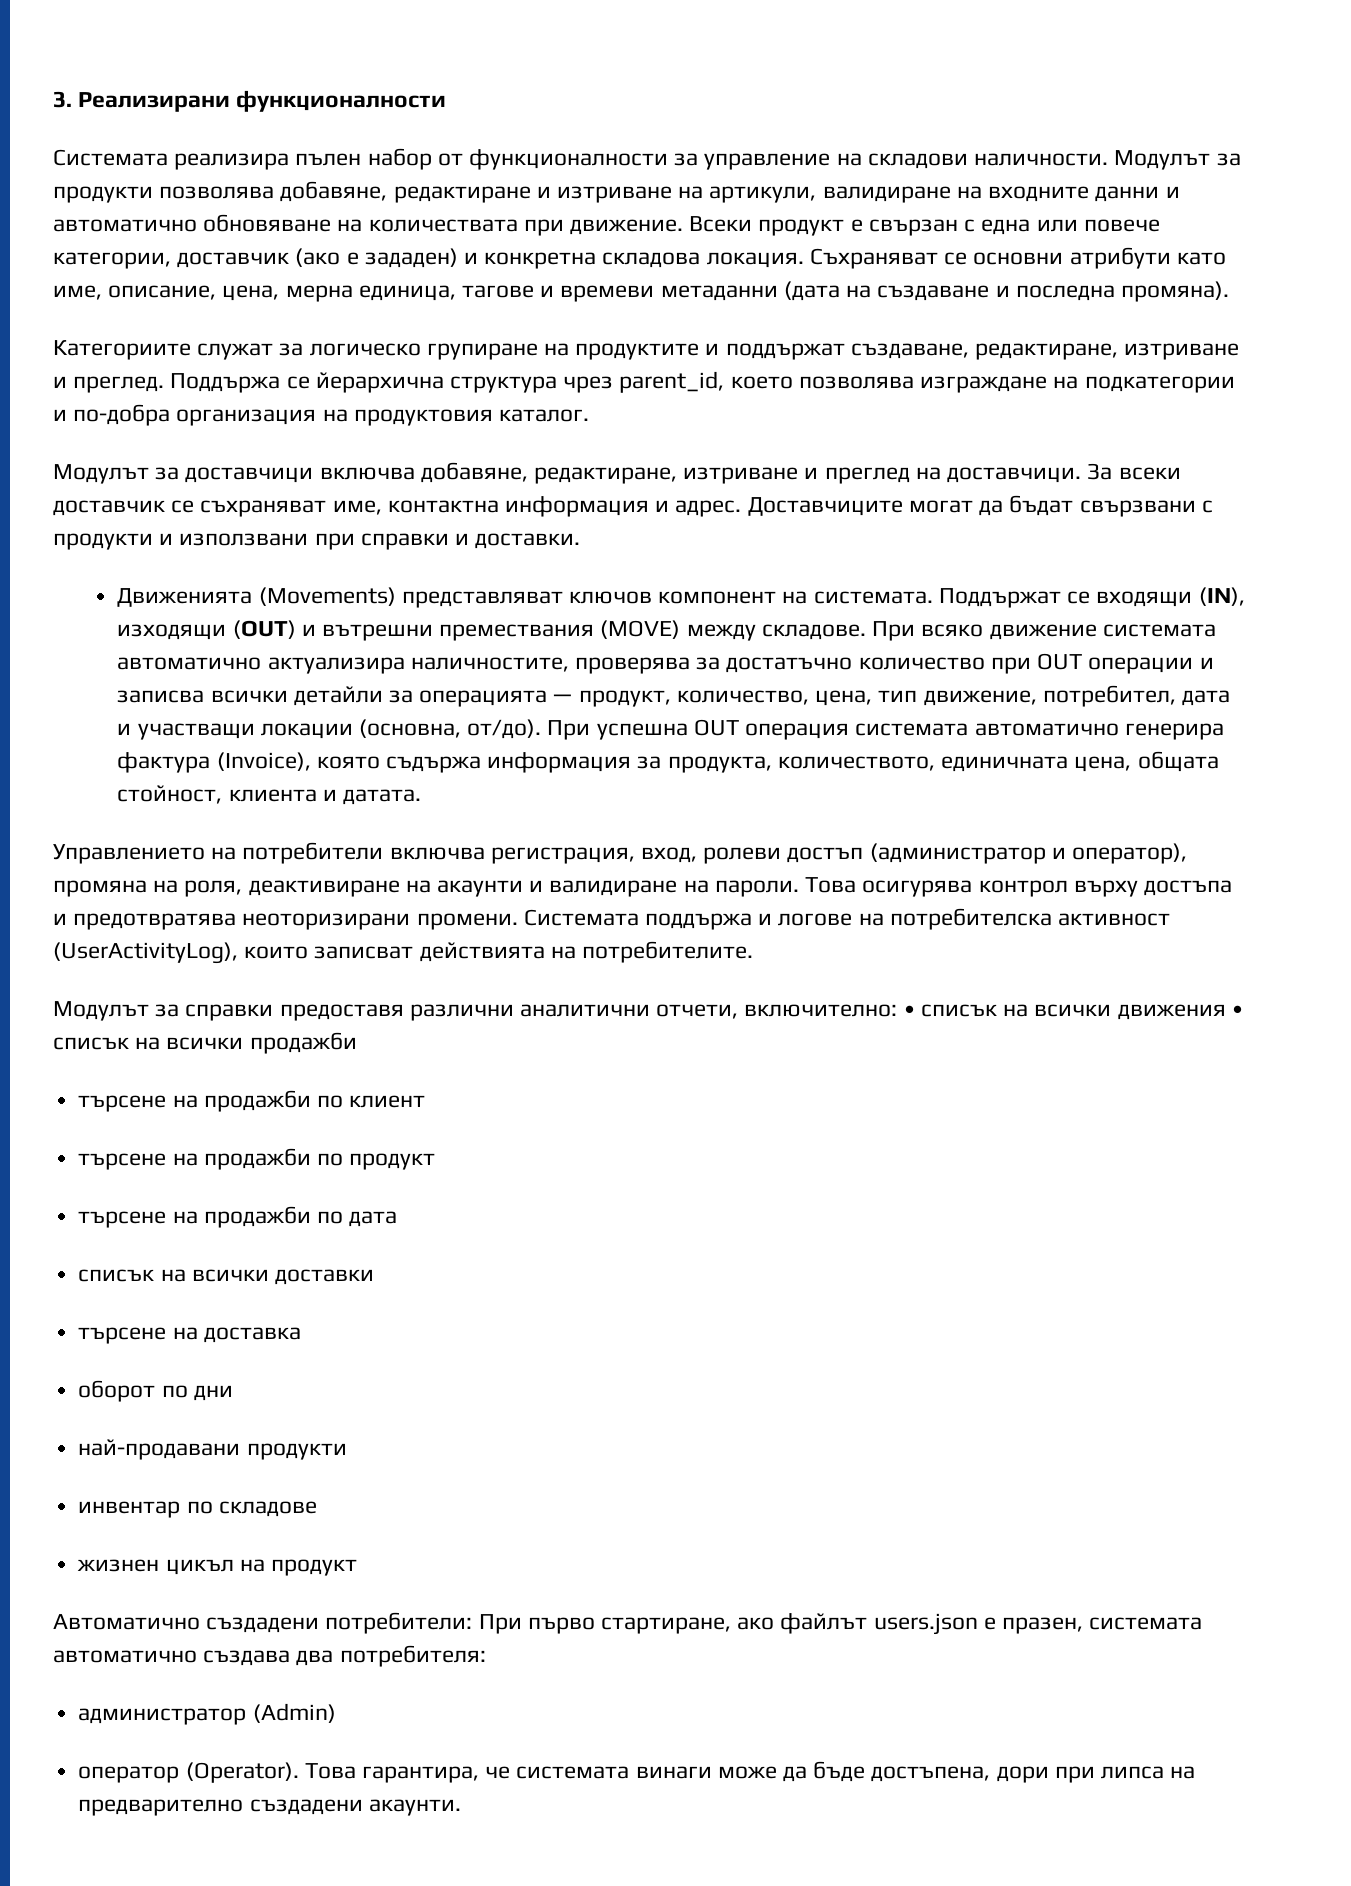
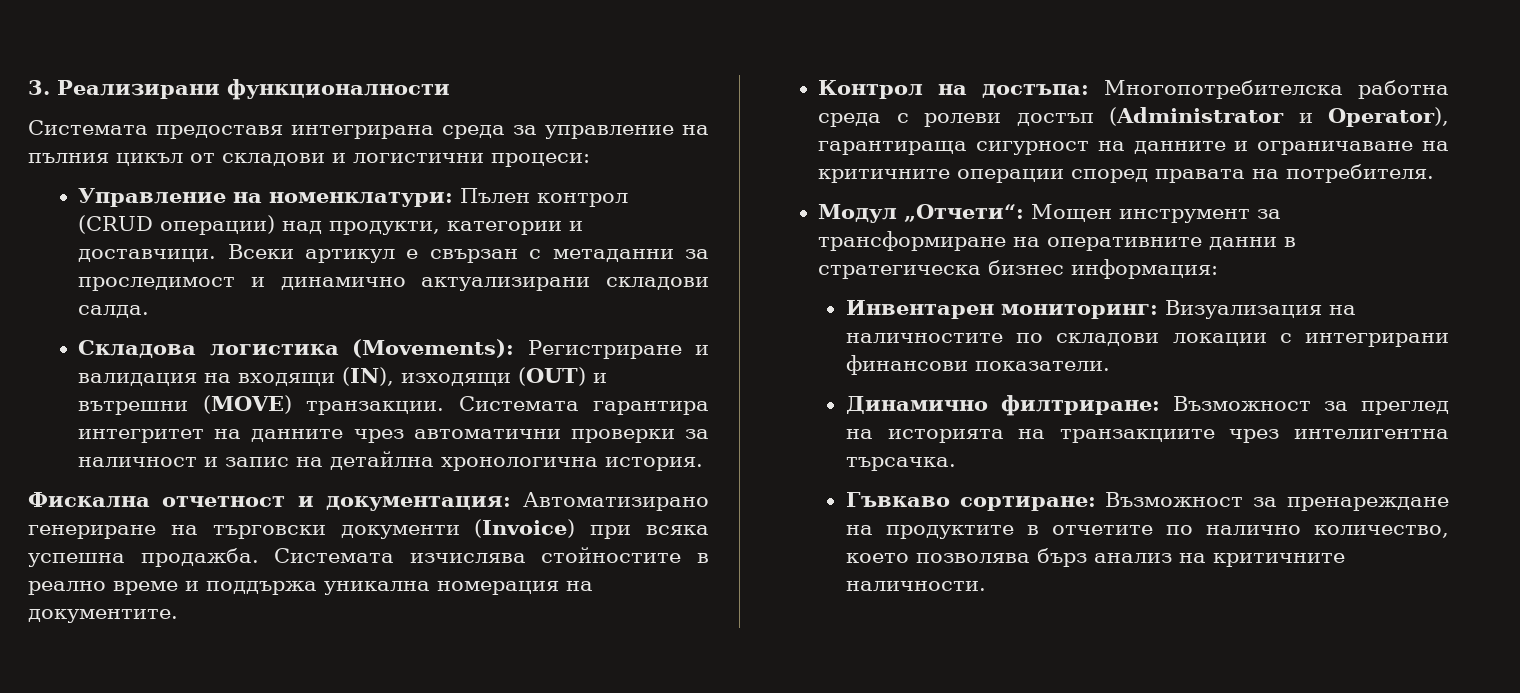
[174,148,1241,170] [53,181,1180,203] [53,214,1160,236] [53,247,1226,269] [53,281,1229,302] [53,340,1240,360] [53,371,1235,393] [53,404,590,426] [53,462,1181,484] [53,495,1213,517] [53,533,581,550] [117,587,1091,608] реализира пълен набор от функционалности за управление на складови наличности. Модулът за продукти позволява добавяне, редактиране и изтриване на артикули, валидиране на входните данни и автоматично обновяване на количествата при движение. Всеки продукт е свързан с една или повече категории, доставчик (ако е зададен) и конкретна складова локация. Съхраняват се основни атрибути като име, описание, цена, мерна единица, тагове и времеви метаданни (дата на създаване и последна промяна). // Категориите служат за логическо групиране на продуктите и поддържат създаване, редактиране, изтриване и преглед. Поддържа се йерархична структура чрез parent_id, което позволява изграждане на подкатегории и по-добра организация на продуктовия каталог. // Модулът за доставчици включва добавяне, редактиране, изтриване и преглед на доставчици. За всеки доставчик се съхраняват име, контактна информация и адрес. Доставчиците могат да бъдат свързвани с продукти и използвани при справки и доставки. // Движенията (Movements) представляват ключов компонент на системата. Поддържат се -> [156,125,709,139] [28,153,590,167] [78,188,629,207] [78,215,584,235] [78,244,709,263] [78,277,709,291] [78,305,150,318] [78,339,710,359] [78,373,232,386] предоставя интегрирана среда за управление на пълния цикъл от складови и логистични процеси: // Управление на номенклатури: Пълен контрол (CRUD операции) над продукти, категории и доставчици. Всеки артикул е свързан с метаданни за проследимост и динамично актуализирани складови салда. // Складова логистика (Movements): Регистриране и валидация на
[439,620,1216,641] [117,653,1214,674] [117,685,1230,707] [117,719,1224,740] [117,751,1219,773] [117,785,422,805] [53,842,1188,864] [53,877,1232,897] [53,908,1171,930] [53,941,754,964] [53,1001,1243,1021] [53,1032,357,1054] [78,1090,426,1112] [78,1148,436,1170] [78,1206,398,1228] [78,1269,374,1285] [78,1327,301,1344] [78,1380,233,1402] [78,1439,347,1460] [78,1501,317,1518] [77,1559,357,1576] [53,1612,1203,1635] [53,1645,486,1667] [78,1703,336,1725] [78,1761,1196,1783] [78,1799,461,1816] премествания (MOVE) между складове. При всяко движение системата автоматично актуализира наличностите, проверява за достатъчно количество при OUT операции и записва всички детайли за операцията — продукт, количество, цена, тип движение, потребител, дата и участващи локации (основна, от/до). При успешна OUT операция системата автоматично генерира фактура (Invoice), която съдържа информация за продукта, количеството, единичната цена, общата стойност, клиента и датата. // Управлението на потребители включва регистрация, вход, ролеви достъп (администратор и оператор), промяна на роля, деактивиране на акаунти и валидиране на пароли. Това осигурява контрол върху достъпа и предотвратява неоторизирани промени. Системата поддържа и логове на потребителска активност (UserActivityLog), които записват действията на потребителите. // Модулът за справки предоставя различни аналитични отчети, включително: • списък на всички движения • списък на всички продажби // търсене на продажби по клиент // търсене на продажби по продукт // търсене на продажби по дата // списък на всички доставки // търсене на доставка // оборот по дни // най-продавани продукти // инвентар по складове // жизнен цикъл на продукт // Автоматично създадени потребители: При първо стартиране, ако файлът users.json е празен, системата автоматично създава два потребителя: // администратор (Admin) // оператор (Operator). Това гарантира, че системата винаги може да бъде достъпена, дори при липса на предварително създадени акаунти. -> [202,395,710,415] [78,429,709,443] [78,451,704,471] [28,492,709,511] [28,519,709,539] [28,547,709,567] [28,581,593,595] [28,609,178,623] [818,80,1449,99] [818,107,1449,127] [818,141,1449,155] [818,164,1435,183] [818,204,1282,223] [818,231,1297,251] [818,259,1219,279] [845,300,1356,319] [845,333,1449,347] [845,355,1110,375] [845,395,1449,416] [845,429,1449,443] [845,457,956,471] [845,492,1449,511] [845,525,1449,539] [845,548,1345,567] [845,581,986,591] (MOVE) транзакции. Системата гарантира интегритет на данните чрез автоматични проверки за наличност и запис на детайлна хронологична история. // Фискална отчетност и документация: Автоматизирано генериране на търговски документи (Invoice) при всяка успешна продажба. Системата изчислява стойностите в реално време и поддържа уникална номерация на документите. // Контрол на достъпа: Многопотребителска работна среда с ролеви достъп (Administrator и Operator), гарантираща сигурност на данните и ограничаване на критичните операции според правата на потребителя. // Модул „Отчети“: Мощен инструмент за трансформиране на оперативните данни в стратегическа бизнес информация: // Инвентарен мониторинг: Визуализация на наличностите по складови локации с интегрирани финансови показатели. // Динамично филтриране: Възможност за преглед на историята на транзакциите чрез интелигентна търсачка. // Гъвкаво сортиране: Възможност за пренареждане на продуктите в отчетите по налично количество, което позволява бърз анализ на критичните наличности.

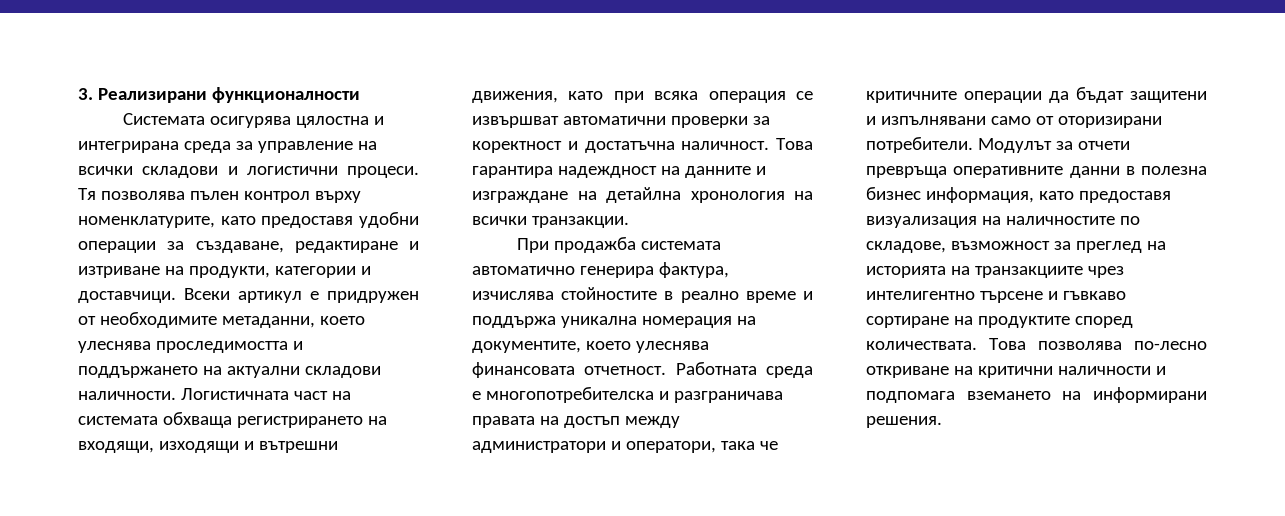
[156,125,283,139] предоставя -> [210,116,385,128] осигурява цялостна и
[28,153,590,167] [78,188,629,207] [78,215,323,235] пълния цикъл от складови и логистични процеси: // Управление на номенклатури: Пълен контрол (CRUD операции) над -> [78,166,419,178] [78,188,361,203] [78,212,419,228] [78,241,419,253] [78,266,184,278] всички складови и логистични процеси. Тя позволява пълен контрол върху номенклатурите, като предоставя удобни операции за създаване, редактиране и изтриване на
[429,249,709,263] [78,277,709,291] [78,305,150,318] [78,339,710,359] [78,367,608,386] [78,395,710,415] [78,429,709,443] [78,451,704,471] [28,492,709,511] [28,519,709,539] [28,548,395,567] свързан с метаданни за проследимост и динамично актуализирани складови салда. // Складова логистика (Movements): Регистриране и валидация на входящи (IN), изходящи (OUT) и вътрешни (MOVE) транзакции. Системата гарантира интегритет на данните чрез автоматични проверки за наличност и запис на детайлна хронологична история. // Фискална отчетност и документация: Автоматизирано генериране на търговски документи (Invoice) при всяка успешна продажба. Системата -> [327,291,419,303] [78,312,365,328] [78,341,303,353] [78,366,381,378] [78,388,351,400] [78,412,387,428] [78,441,338,453] [472,91,813,103] [472,116,770,128] [472,138,813,153] [472,166,766,178] [472,187,813,203] [472,216,629,228] [517,237,722,253] [472,262,729,278] придружен от необходимите метаданни, което улеснява проследимостта и поддържането на актуални складови наличности. Логистичната част на системата обхваща регистрирането на входящи, изходящи и вътрешни движения, като при всяка операция се извършват автоматични проверки за коректност и достатъчна наличност. Това гарантира надеждност на данните и изграждане на детайлна хронология на всички транзакции. // При продажба системата автоматично генерира фактура,
[28,609,178,623] [818,80,1449,99] [818,107,1449,127] [818,141,1449,155] [818,164,1435,183] [818,204,1282,223] [818,231,1297,251] [818,259,1219,279] [845,300,1356,319] [845,333,1449,347] [845,355,1110,375] [845,395,1311,416] документите. // Контрол на достъпа: Многопотребителска работна среда с ролеви достъп (Administrator и Operator), гарантираща сигурност на данните и ограничаване на критичните операции според правата на потребителя. // Модул „Отчети“: Мощен инструмент за трансформиране на оперативните данни в стратегическа бизнес информация: // Инвентарен мониторинг: Визуализация на наличностите по складови локации с интегрирани финансови показатели. // Динамично филтриране: Възможност -> [472,341,709,353] [472,362,813,378] [472,387,783,403] [472,416,680,428] [472,441,778,453] [866,87,1207,103] [866,116,1162,128] [866,137,1130,153] [866,166,1207,178] [866,187,1171,203] [866,216,1140,228] [866,241,1050,253] документите, което улеснява финансовата отчетност. Работната среда е многопотребителска и разграничава правата на достъп между администратори и оператори, така че критичните операции да бъдат защитени и изпълнявани само от оторизирани потребители. Модулът за отчети превръща оперативните данни в полезна бизнес информация, като предоставя визуализация на наличностите по складове, възможност
[1294,429,1449,439] [845,457,956,471] [845,492,1449,511] [845,525,1449,539] [845,548,1345,567] [845,581,986,591] интелигентна търсачка. // Гъвкаво сортиране: Възможност за пренареждане на продуктите в отчетите по налично количество, което позволява бърз анализ на критичните наличности. -> [866,291,1126,303] [866,316,1133,328] [866,338,1207,350] [866,366,1166,378] [866,387,1207,403] [866,416,942,428] интелигентно търсене и гъвкаво сортиране на продуктите според количествата. Това позволява по-лесно откриване на критични наличности и подпомага вземането на информирани решения.

